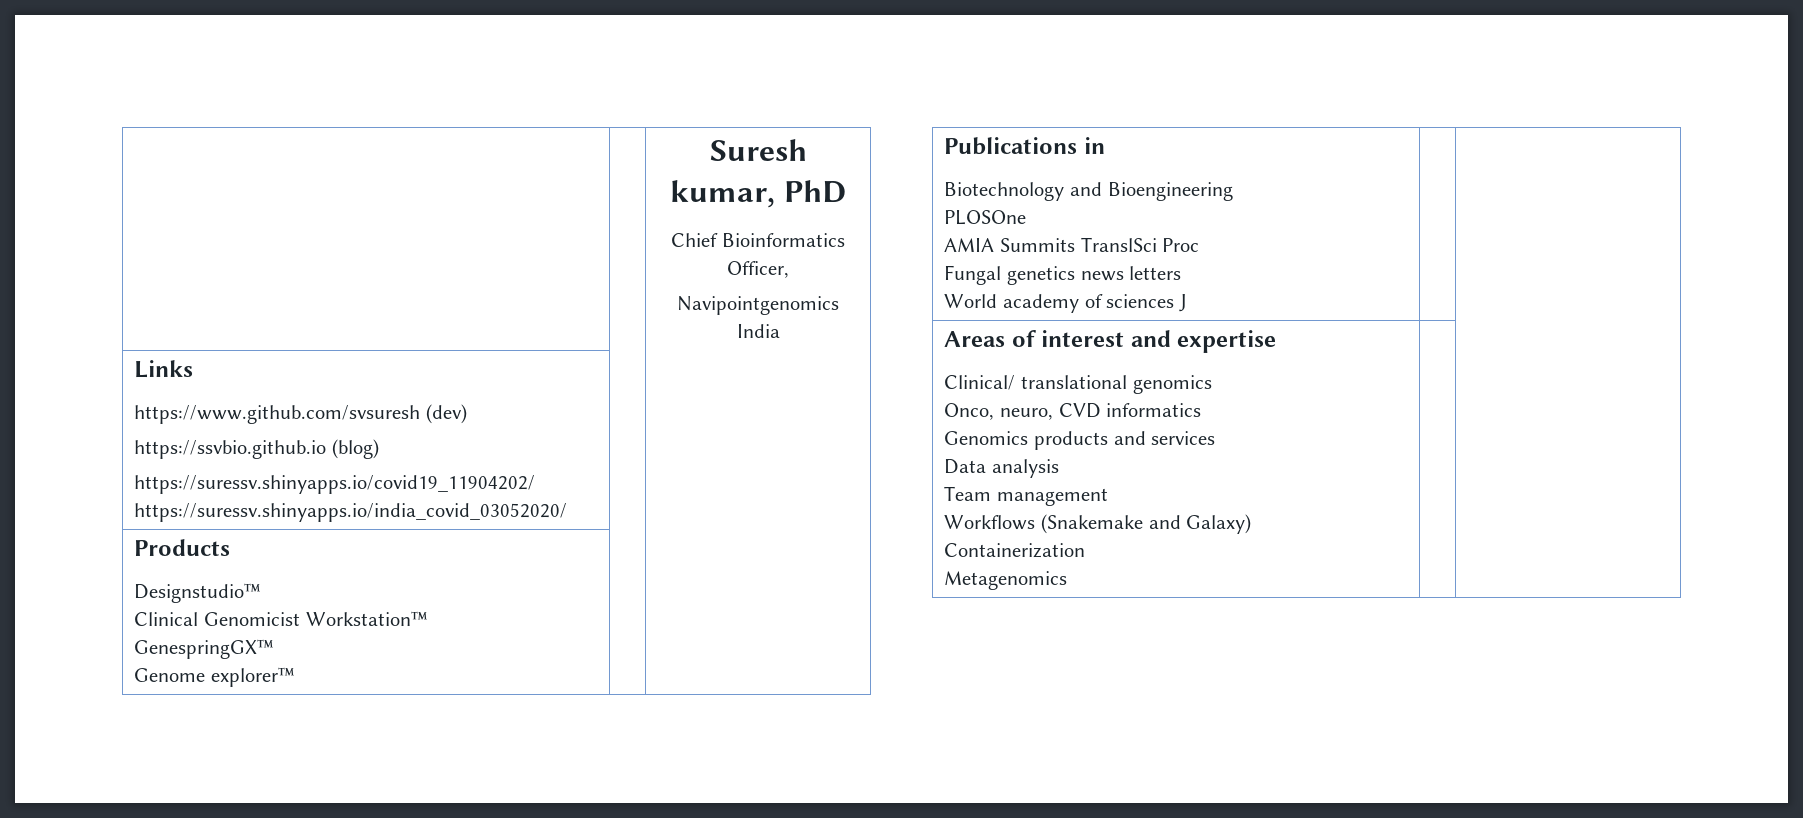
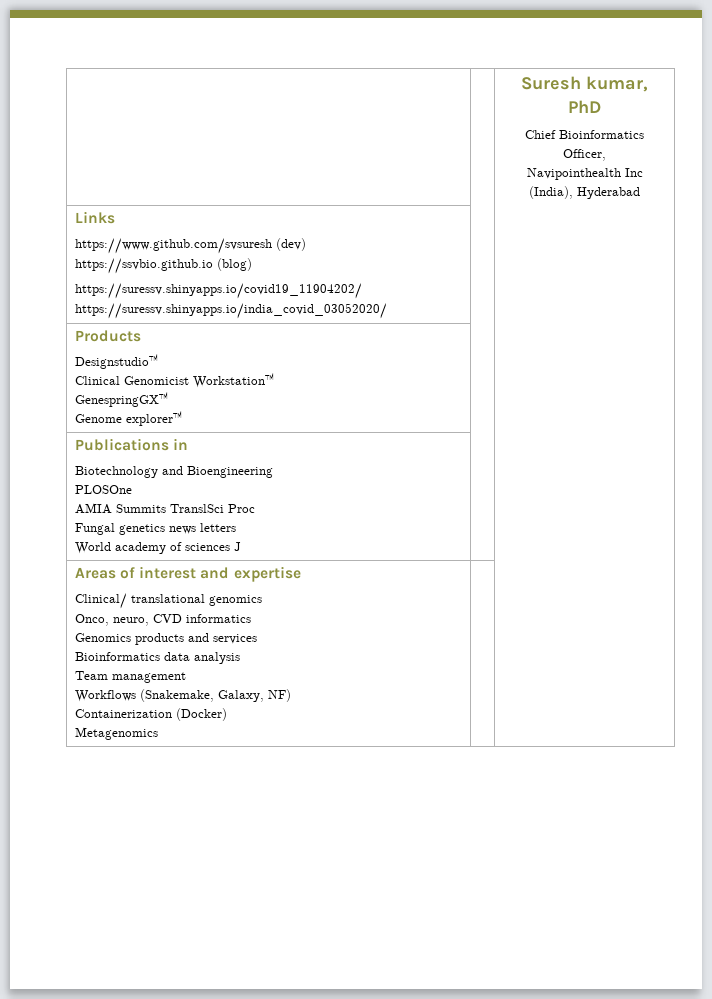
[677,296,839,315] [736,324,780,338] Navipointgenomics India -> [526,168,643,180] [529,186,640,199] Navipointhealth Inc (India), Hyderabad
[944,459,987,474] Data -> [74,652,190,661] Bioinformatics data
[1041,514,1252,534] (Snakemake and Galaxy) -> [139,689,291,702] (Snakemake, Galaxy, NF)
(1086, 550) none -> [175,708,227,721] (Docker)

